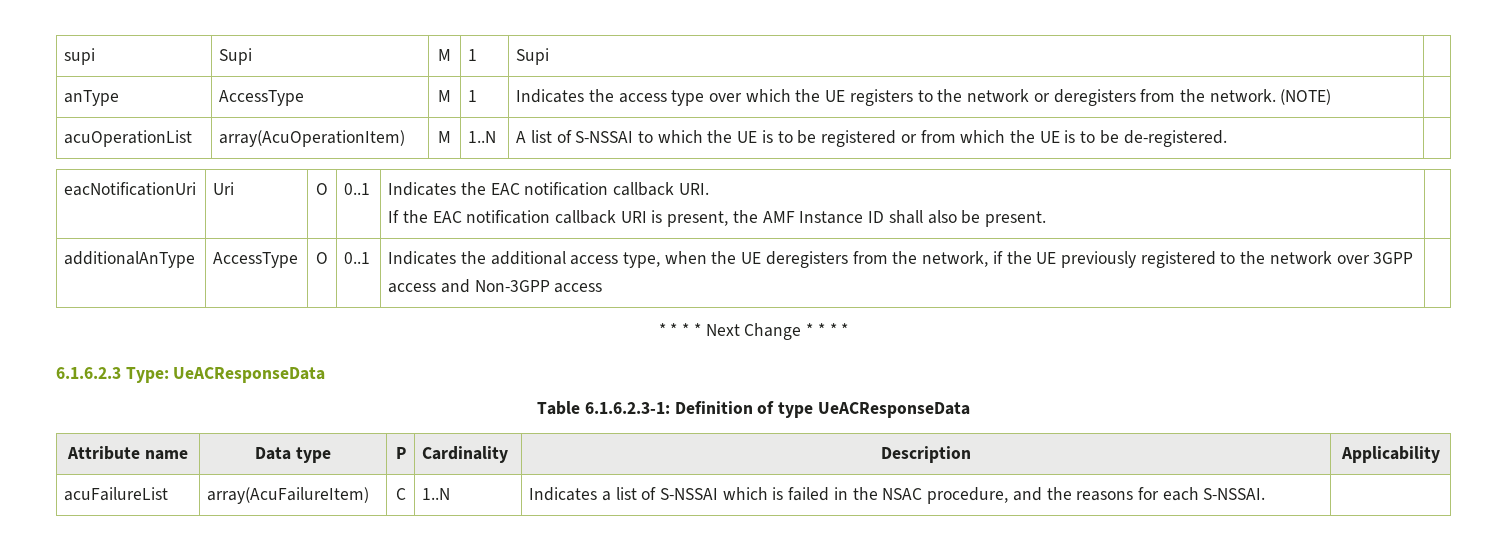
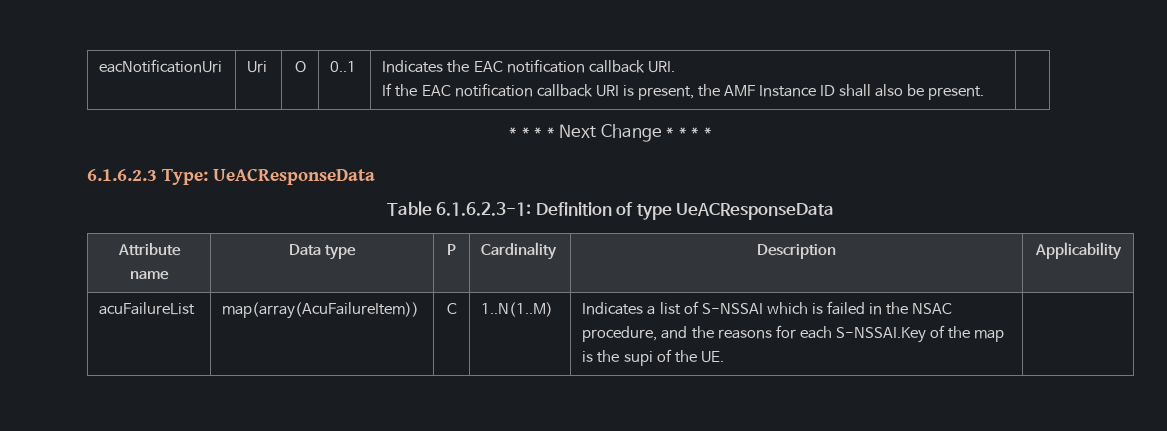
[64,48,96,65] [219,48,253,65] [438,49,451,61] [468,49,478,61] [516,48,550,65] [64,90,120,106] [219,90,305,106] [438,90,451,102] [468,90,478,102] [516,89,1332,106] [64,130,193,147] [219,130,406,147] [438,131,451,143] [468,131,497,143] [516,130,1227,147] supi | Supi | M | 1 | Supi | // anType | AccessType | M | 1 | Indicates the access type over which the UE registers to the network or deregisters from the network. (NOTE) | // acuOperationList | array(AcuOperationItem) | M | 1..N | A list of S-NSSAI to which the UE is to be registered or from which the UE is to be de-registered. | // -> (99, 66) none
[64,251,196,268] [213,252,299,268] [316,252,328,264] [344,252,371,264] [388,251,1414,268] [388,279,603,293] // additionalAnType | AccessType | O | 0..1 | Indicates the additional access type, when the UE deregisters from the network, if the UE previously registered to the network over 3GPP access and Non-3GPP access | -> (985, 93) none
[207,487,370,504] array(AcuFailureItem) -> [222,302,420,319] map(array(AcuFailureItem))
[422,488,451,500] 1..N -> [481,302,554,317] 1..N(1..M)
[1203,488,1266,500] S-NSSAI. -> [835,325,1004,343] [582,349,724,366] S-NSSAI.Key of the map is the supi of the UE.

